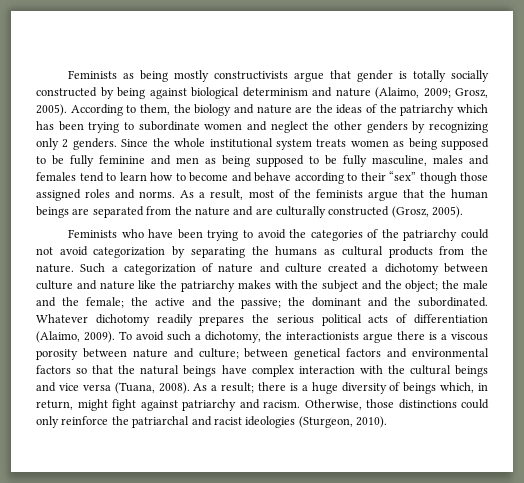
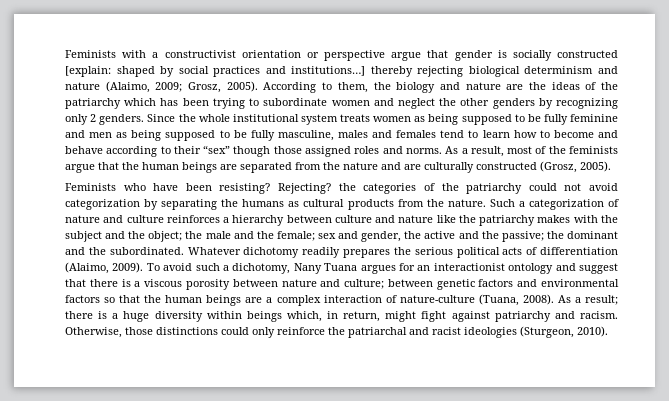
[68,70,289,82] Feminists as being mostly constructivists -> [65,50,385,61] Feminists with a constructivist orientation or perspective
[413,70,447,82] totally -> (507, 54) none
[100,87,187,99] by being against -> [65,66,464,77] [explain: shaped by social practices and institutions…] thereby rejecting
[207,229,286,241] trying to avoid -> [219,183,332,194] resisting? Rejecting?
[328,263,439,275] created a dichotomy -> [166,215,285,226] reinforces a hierarchy
(124, 302) none -> [318,231,402,242] sex and gender,
[265,331,393,343] the interactionists argue -> [293,263,618,274] [65,279,86,287] Nany Tuana argues for an interactionist ontology and suggest that
[294,348,342,360] genetical -> [436,279,475,290] genetic
[140,365,488,377] [36,382,111,392] natural beings have complex interaction with the cultural beings and vice versa -> [165,295,475,306] human beings are a complex interaction of nature-culture
[389,382,401,391] of -> [206,311,242,319] within

